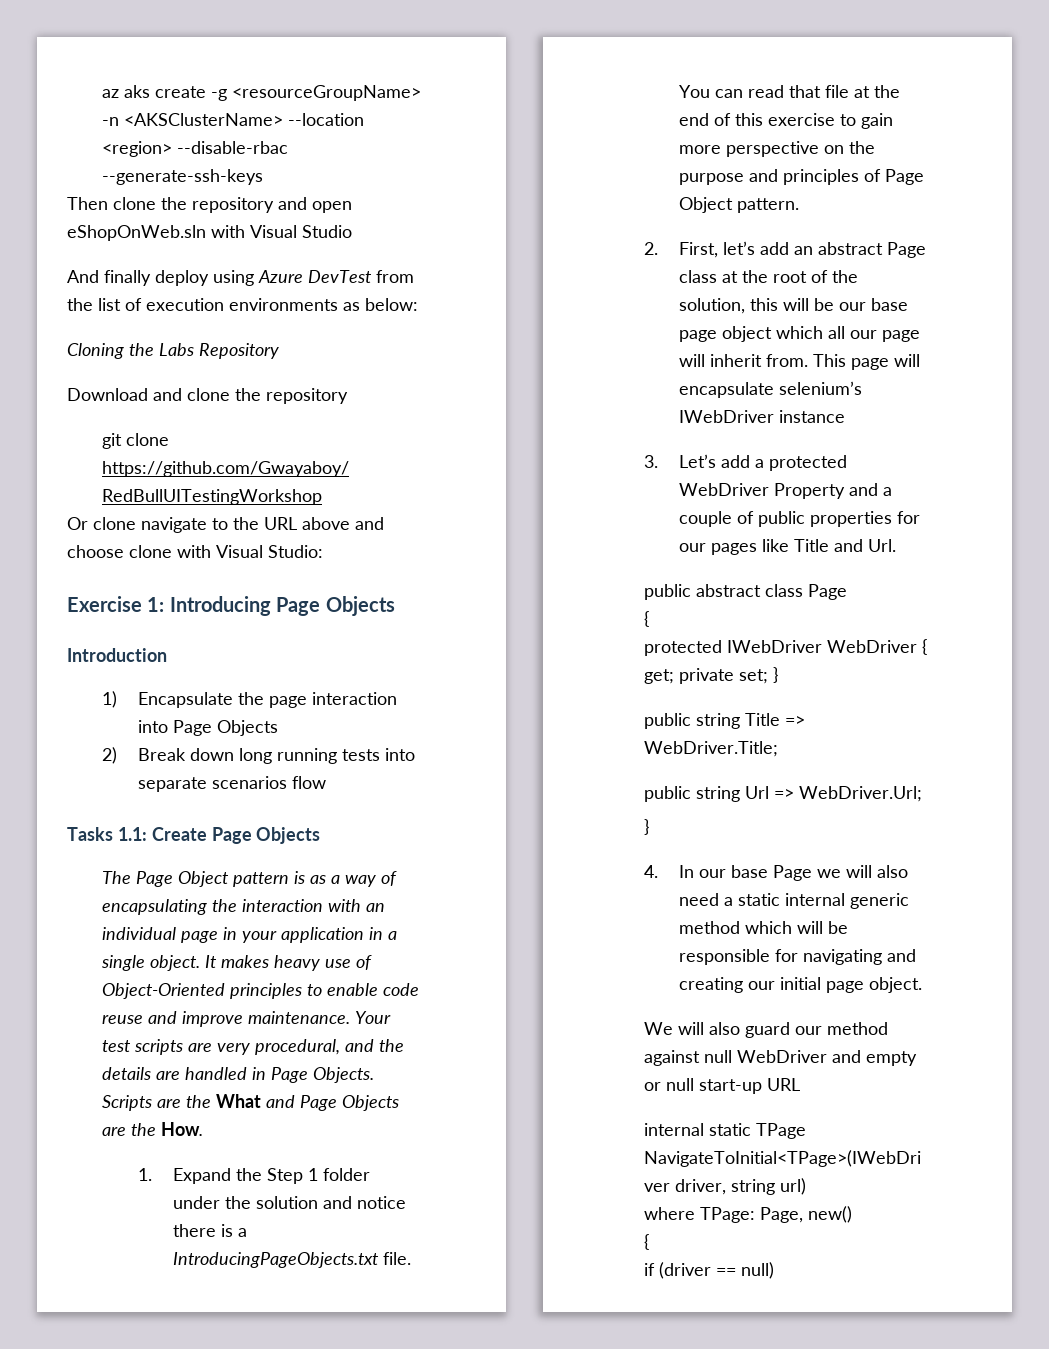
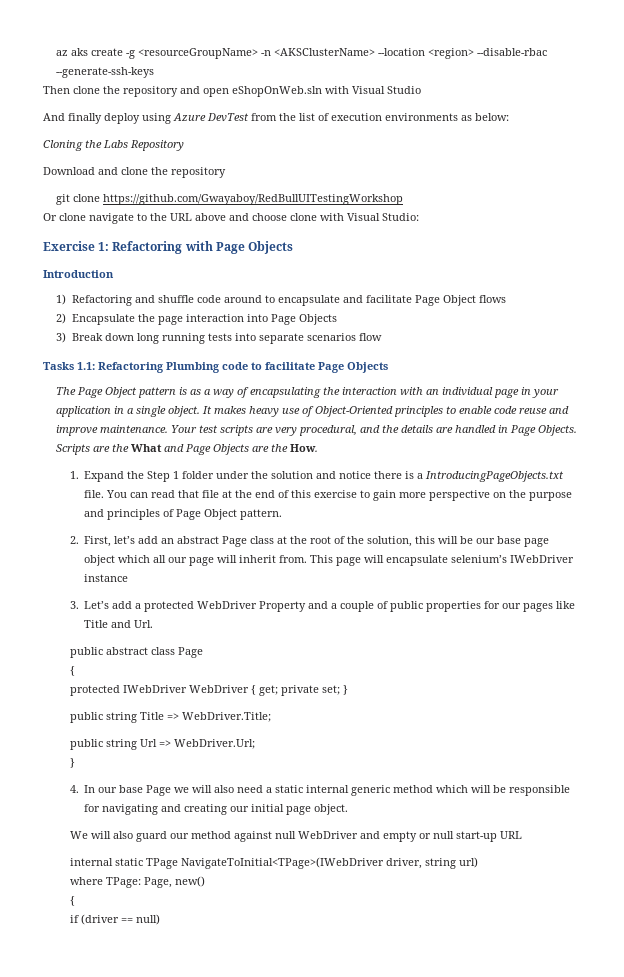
[169,596,271,616] Introducing -> [112,241,213,254] Refactoring with
(118, 699) none -> [71,295,506,306] [56,313,67,324] Refactoring and shuffle code around to encapsulate and facilitate Page Object flows // 2)
[102,747,118,764] 2) -> [56,332,67,343] 3)
[151,827,207,841] Create -> [98,362,315,373] Refactoring Plumbing code to facilitate

